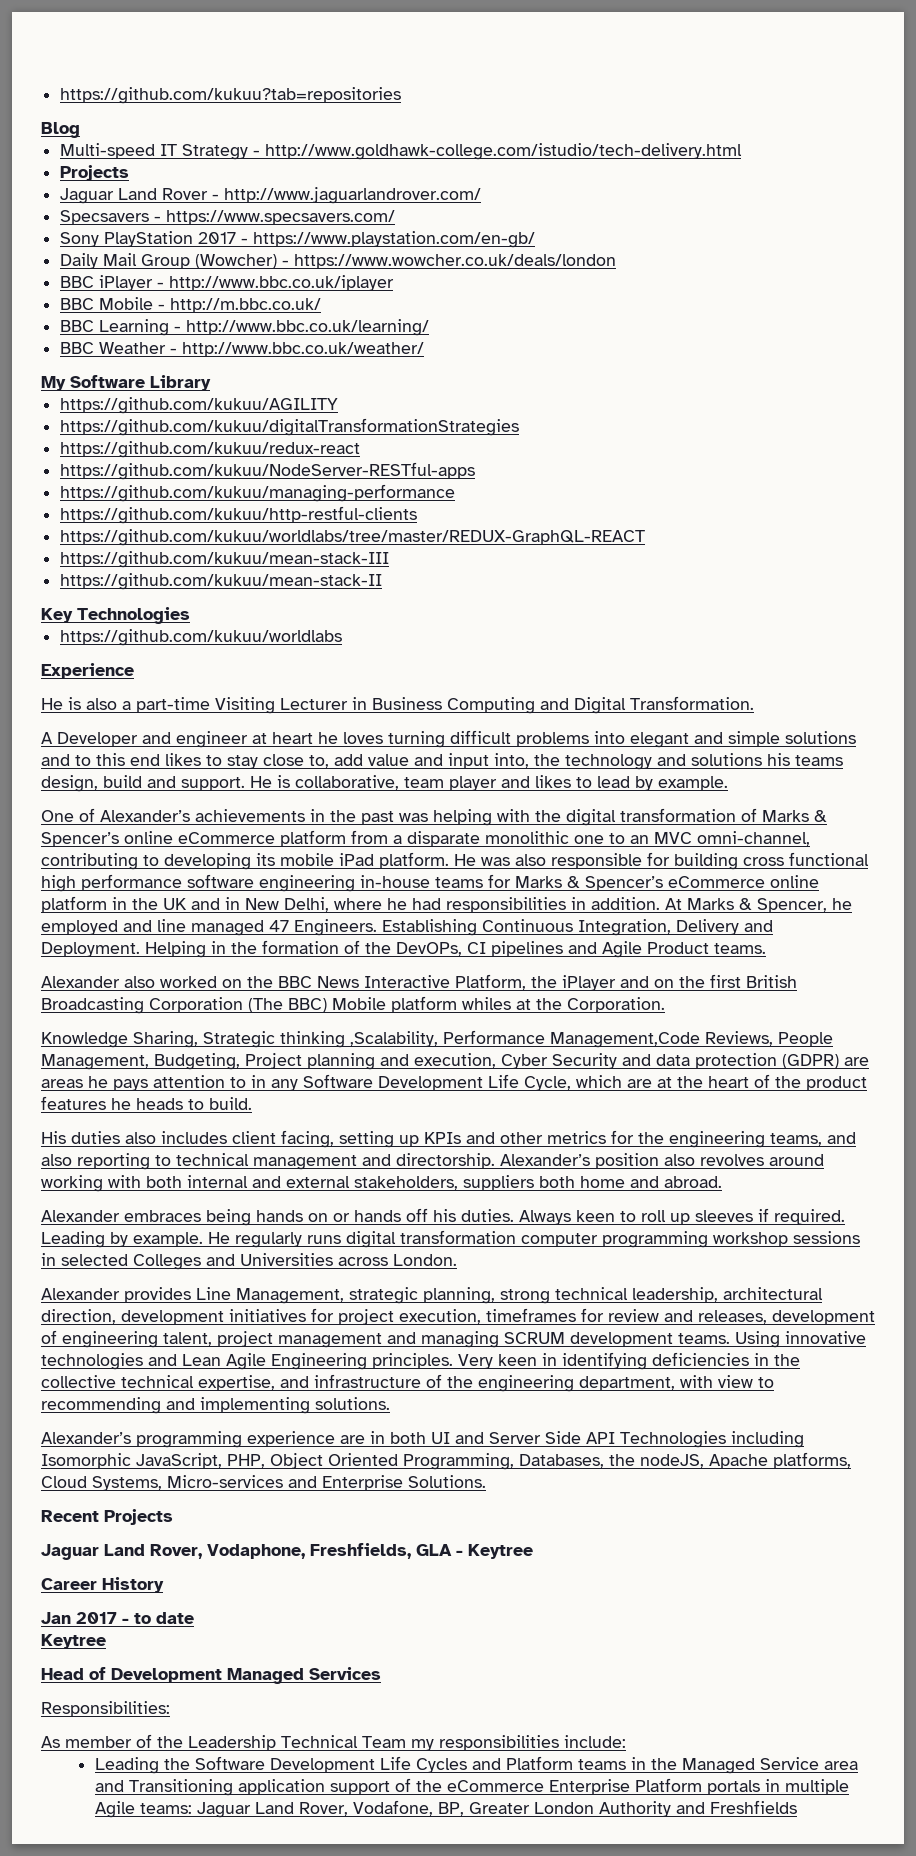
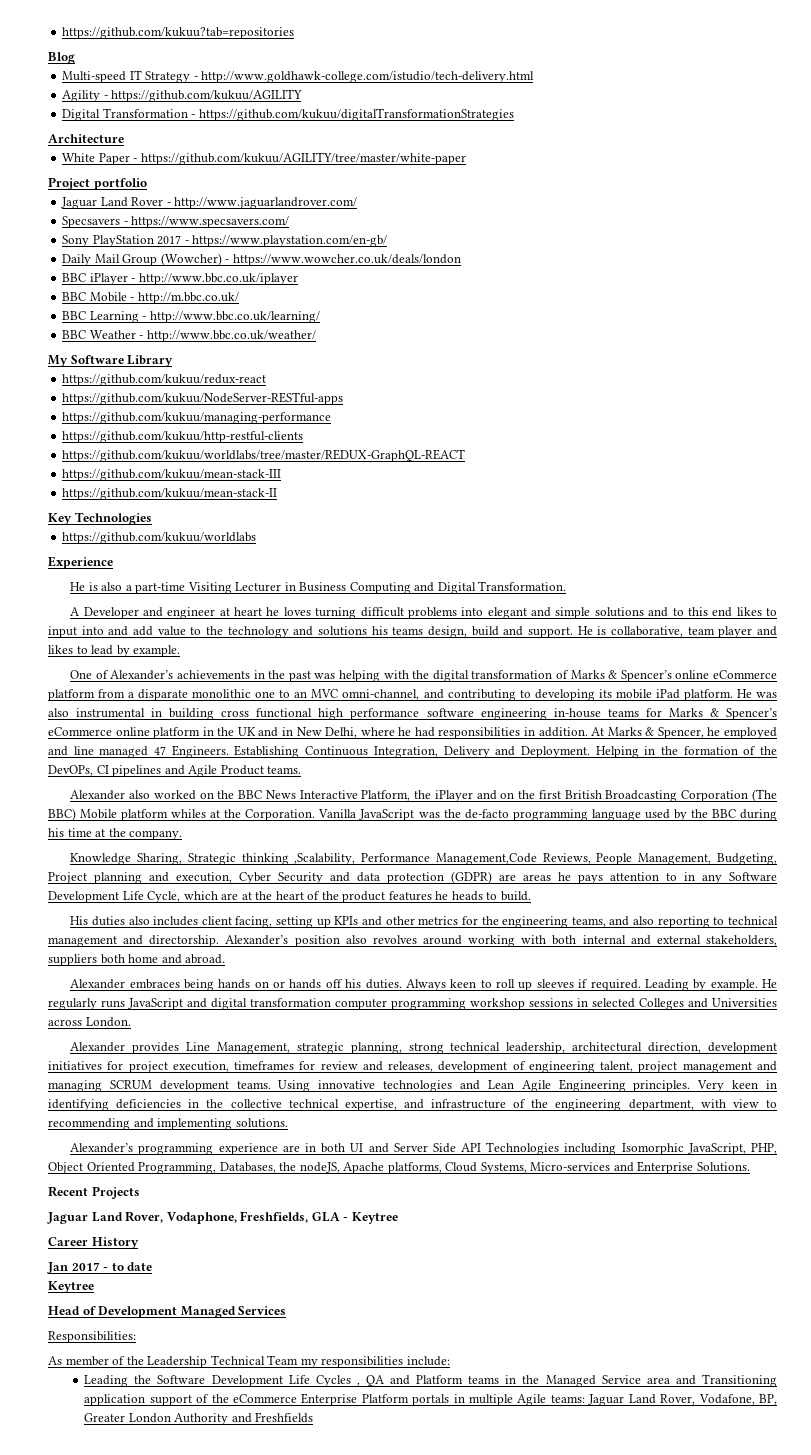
[60,165,130,181] Projects -> [62,89,303,102] [62,108,514,121] [48,134,124,143] [62,152,466,165] [48,177,147,190] Agility - https://github.com/kukuu/AGILITY // Digital Transformation - https://github.com/kukuu/digitalTransformationStrategies // Architecture // White Paper - https://github.com/kukuu/AGILITY/tree/master/white-paper // Project portfolio
[60,397,339,414] [60,418,520,436] // https://github.com/kukuu/AGILITY // https://github.com/kukuu/digitalTransformationStrategies -> (174, 361) none
[227,753,529,769] stay close to, add value and input into, -> [48,626,202,638] input into and add value to
(810, 838) none -> [423,689,444,699] and
[551,852,670,869] responsible for -> [76,708,163,718] instrumental in
(665, 1005) none -> [318,809,777,821] [48,828,183,840] Vanilla JavaScript was the de-facto programming language used by the BBC during his time at the company.
(341, 1239) none -> [128,998,207,1010] JavaScript and
(468, 1765) none -> [356,1375,384,1387] , QA

